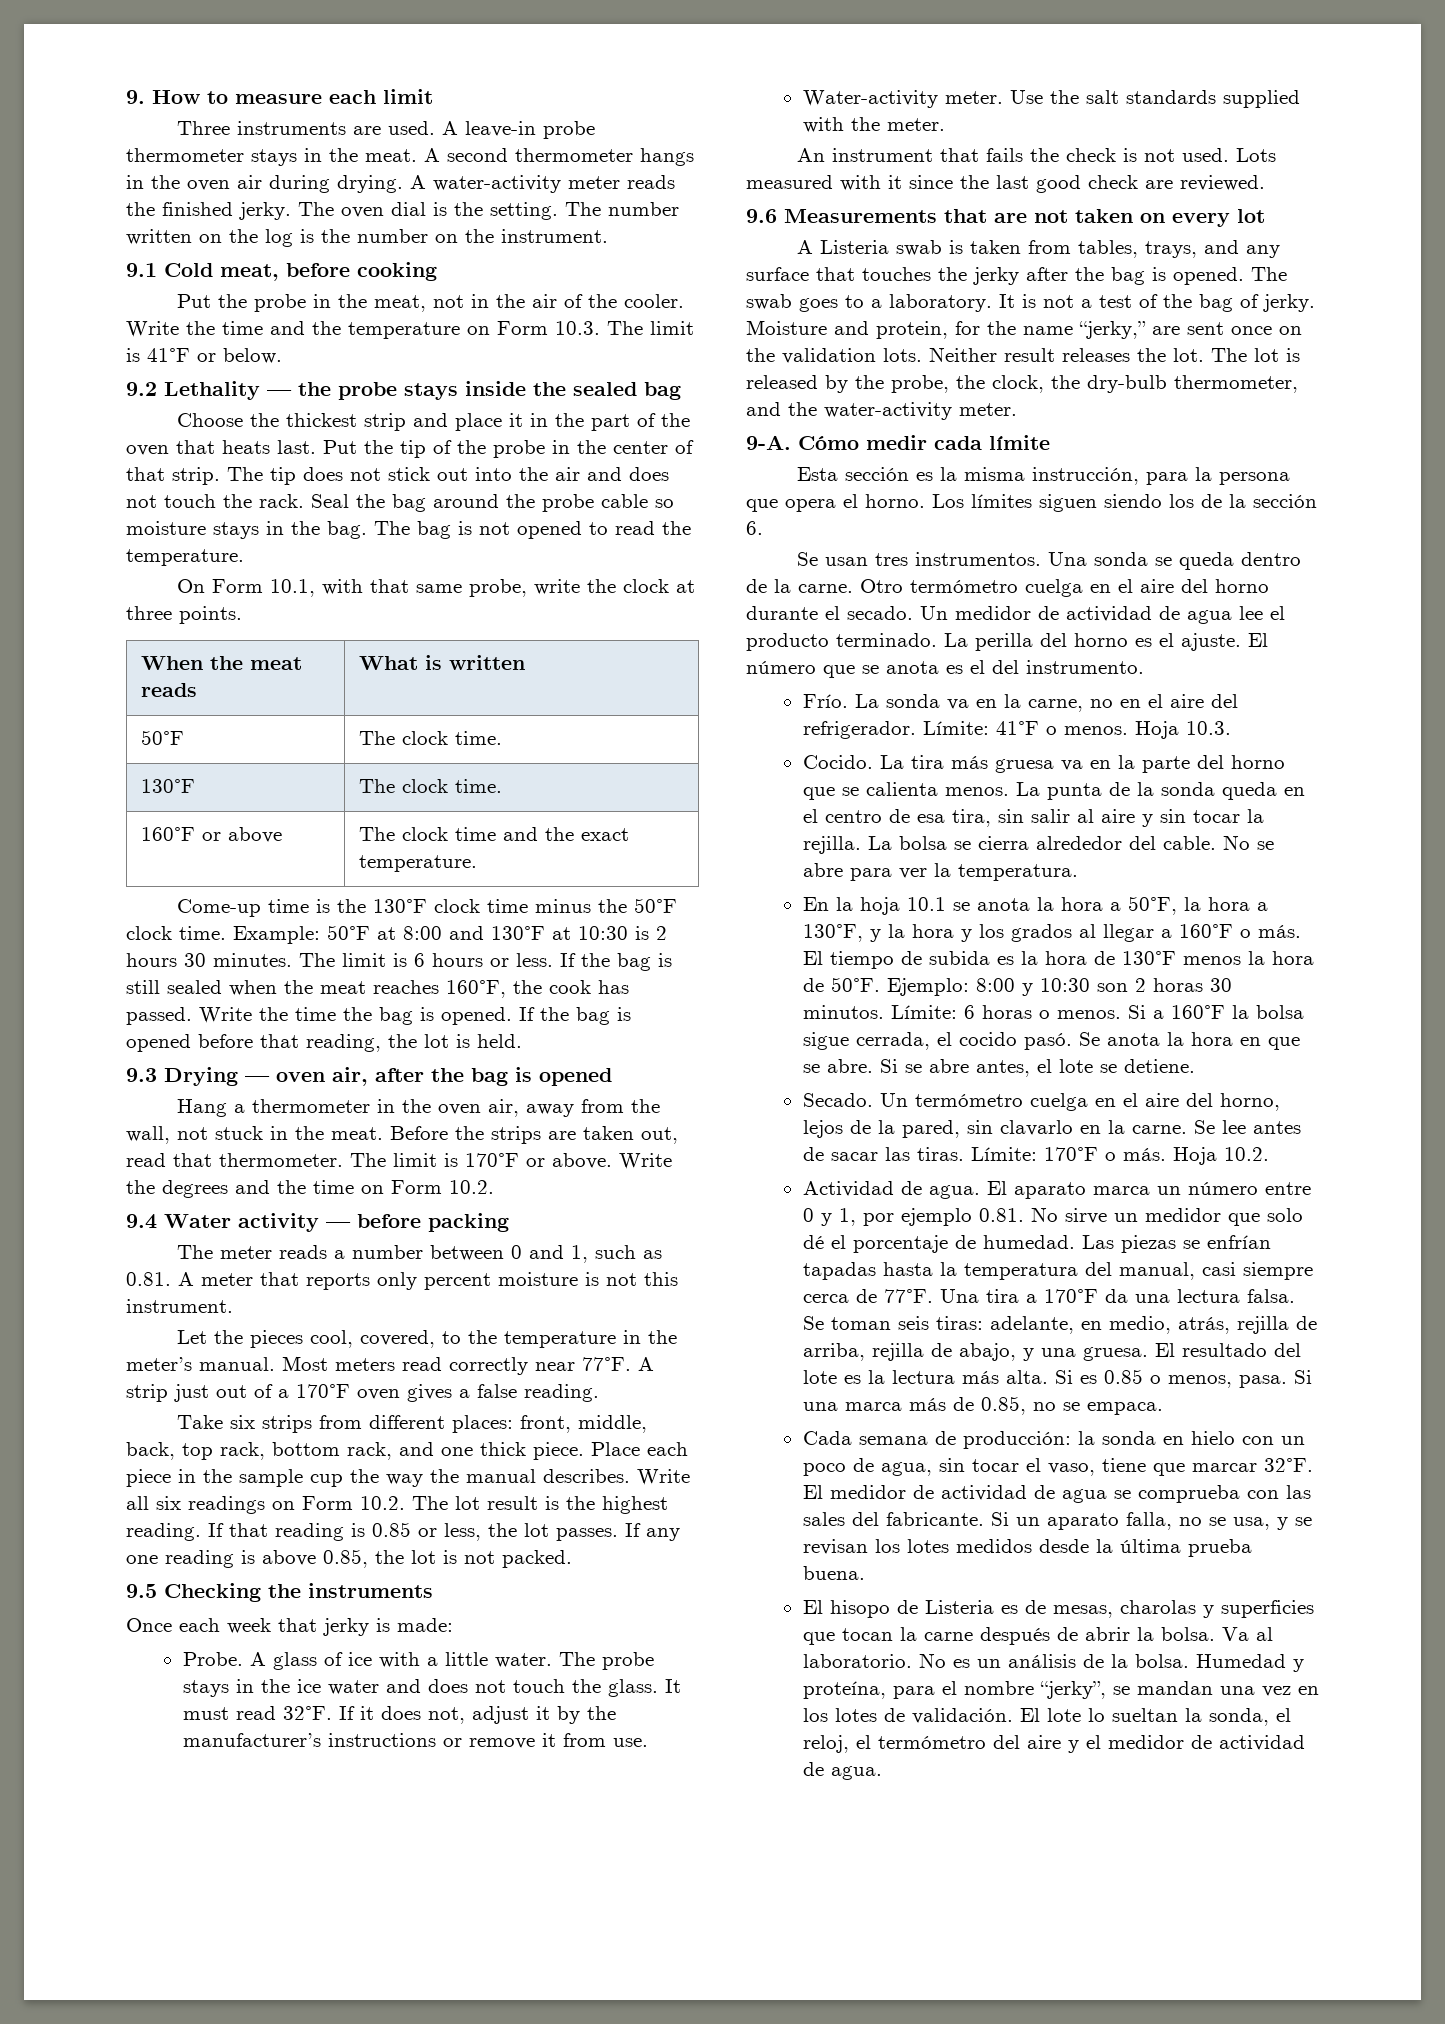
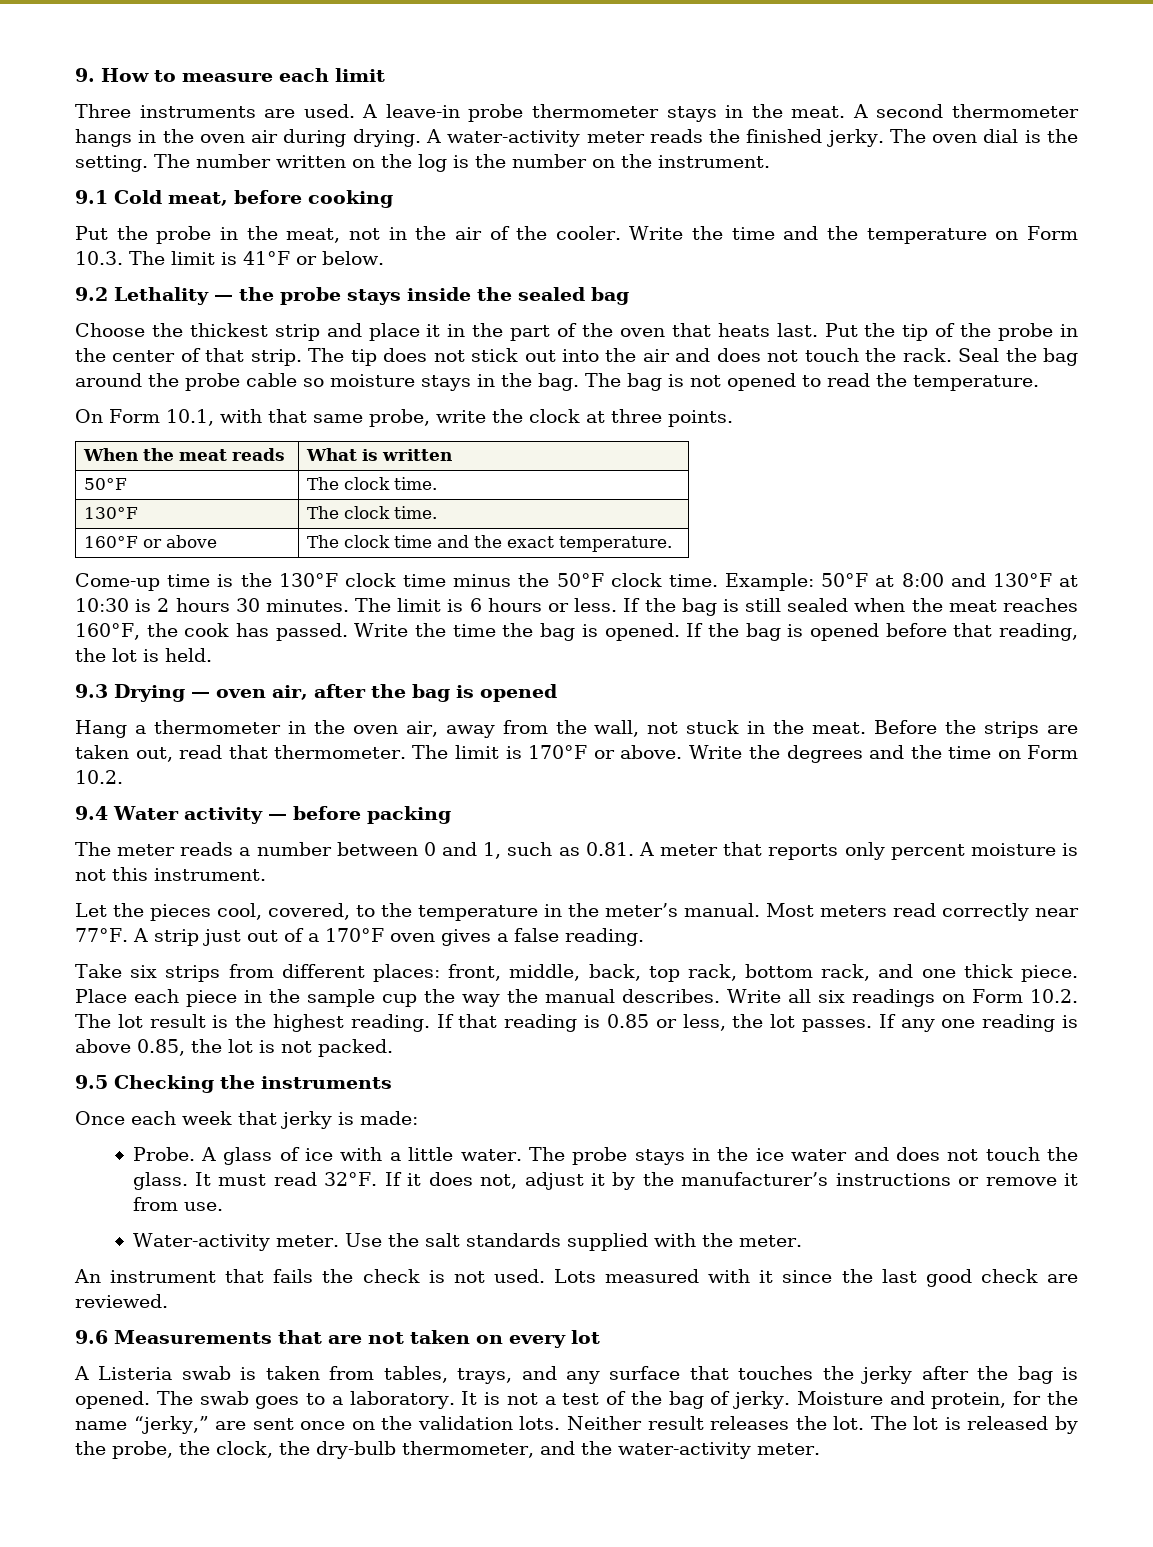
[746,435,1050,450] [796,467,1290,485] [746,494,1317,512] [746,521,763,535] [796,552,1301,570] [746,579,1269,597] [746,606,1285,624] [746,633,1268,651] [746,660,1144,678] [802,694,1238,712] [802,721,1231,739] [802,755,1285,773] [802,782,1305,800] [802,809,1264,827] [802,835,1274,854] [802,863,1078,881] [802,896,1268,915] [802,924,1301,942] [802,951,1314,969] [802,977,1232,996] [802,1005,1304,1019] [802,1032,1300,1050] [802,1059,1195,1077] [802,1093,1280,1111] [802,1120,1301,1138] [802,1147,1269,1165] [802,1181,1311,1199] [802,1207,1303,1226] [802,1235,1271,1253] [802,1262,1313,1280] [802,1289,1295,1303] [802,1316,1317,1334] [802,1343,1301,1361] [802,1369,1312,1388] [802,1396,1163,1415] [802,1431,1305,1449] [802,1458,1313,1476] [802,1485,1311,1503] [802,1512,1312,1530] [802,1539,1252,1557] [802,1566,865,1580] [802,1600,1314,1618] [802,1627,1273,1645] [802,1653,1304,1672] [802,1681,1319,1699] [802,1708,1291,1726] [802,1735,1305,1753] [802,1762,882,1780] // 9-A. Cómo medir cada límite // Esta sección es la misma instrucción, para la persona que opera el horno. Los límites siguen siendo los de la sección 6. // Se usan tres instrumentos. Una sonda se queda dentro de la carne. Otro termómetro cuelga en el aire del horno durante el secado. Un medidor de actividad de agua lee el producto terminado. La perilla del horno es el ajuste. El número que se anota es el del instrumento. // Frío. La sonda va en la carne, no en el aire del refrigerador. Límite: 41°F o menos. Hoja 10.3. // Cocido. La tira más gruesa va en la parte del horno que se calienta menos. La punta de la sonda queda en el centro de esa tira, sin salir al aire y sin tocar la rejilla. La bolsa se cierra alrededor del cable. No se abre para ver la temperatura. // En la hoja 10.1 se anota la hora a 50°F, la hora a 130°F, y la hora y los grados al llegar a 160°F o más. El tiempo de subida es la hora de 130°F menos la hora de 50°F. Ejemplo: 8:00 y 10:30 son 2 horas 30 minutos. Límite: 6 horas o menos. Si a 160°F la bolsa sigue cerrada, el cocido pasó. Se anota la hora en que se abre. Si se abre antes, el lote se detiene. // Secado. Un termómetro cuelga en el aire del horno, lejos de la pared, sin clavarlo en la carne. Se lee antes de sacar las tiras. Límite: 170°F o más. Hoja 10.2. // Actividad de agua. El aparato marca un número entre 0 y 1, por ejemplo 0.81. No sirve un medidor que solo dé el porcentaje de humedad. Las piezas se enfrían tapadas hasta la temperatura del manual, casi siempre cerca de 77°F. Una tira a 170°F da una lectura falsa. Se toman seis tiras: adelante, en medio, atrás, rejilla de arriba, rejilla de abajo, y una gruesa. El resultado del lote es la lectura más alta. Si es 0.85 o menos, pasa. Si una marca más de 0.85, no se empaca. // Cada semana de producción: la sonda en hielo con un poco de agua, sin tocar el vaso, tiene que marcar 32°F. El medidor de actividad de agua se comprueba con las sales del fabricante. Si un aparato falla, no se usa, y se revisan los lotes medidos desde la última prueba buena. // El hisopo de Listeria es de mesas, charolas y superficies que tocan la carne después de abrir la bolsa. Va al laboratorio. No es un análisis de la bolsa. Humedad y proteína, para el nombre “jerky”, se mandan una vez en los lotes de validación. El lote lo sueltan la sonda, el reloj, el termómetro del aire y el medidor de actividad de agua. -> (820, 1449) none

